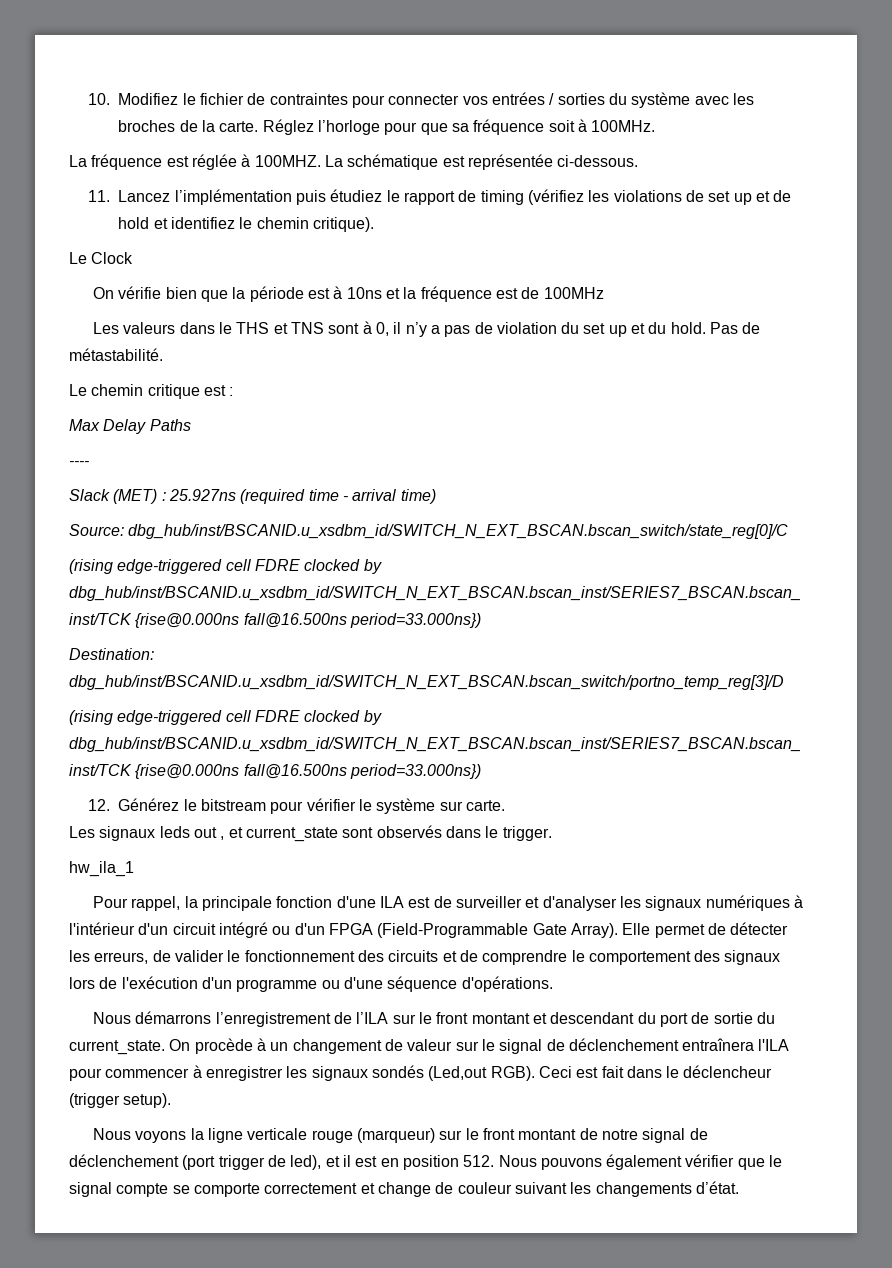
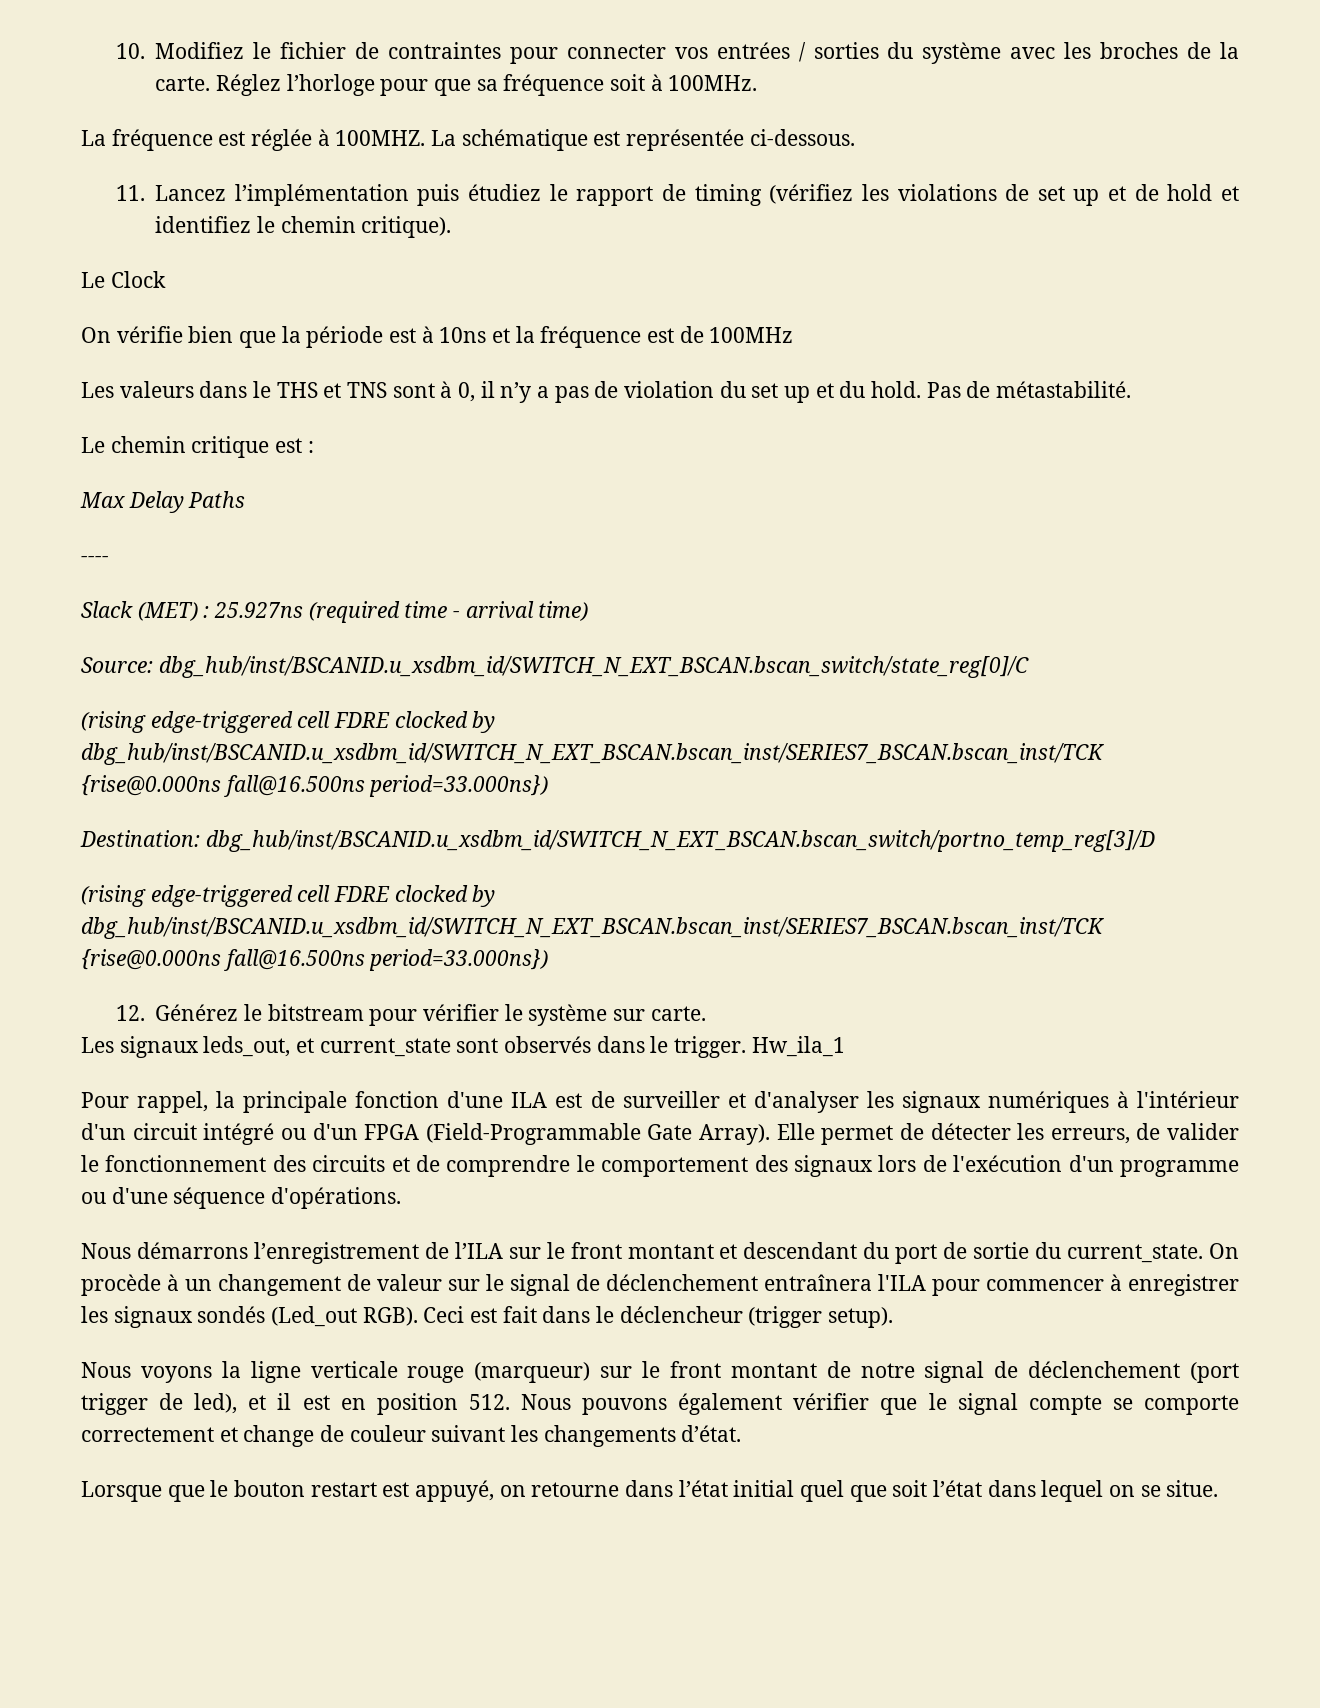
[159,826,225,840] leds out , -> [203,1036,291,1057] leds_out,
[69,861,134,877] // hw_ila_1 -> [751,1036,845,1057] Hw_ila_1
[428,1066,488,1081] (Led,out -> [271,1306,358,1327] (Led_out
(739, 1187) none -> [81,1480,1219,1502] // Lorsque que le bouton restart est appuyé, on retourne dans l’état initial quel que soit l’état dans lequel on se situe.

